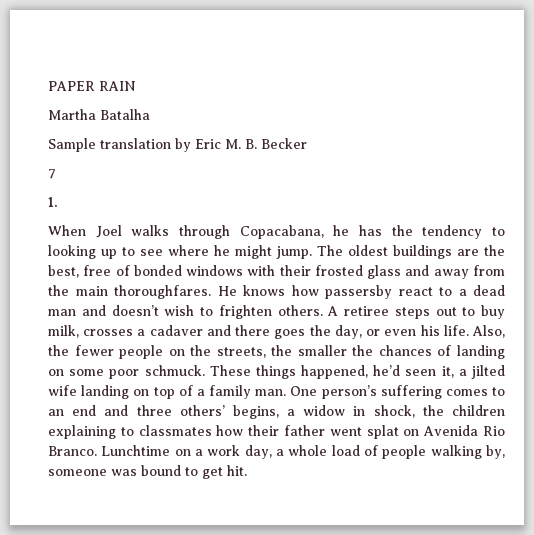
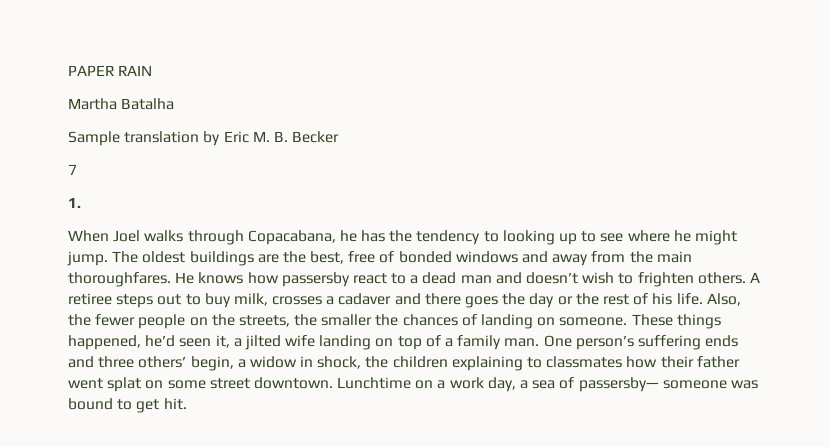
[247,265,402,279] with their frosted glass -> (518, 257) none
[334,325,417,339] day, or even -> [529,293,649,308] day or the rest of
[69,365,205,379] some poor schmuck. -> [559,317,628,326] someone.
[445,387,505,396] [48,405,97,416] comes to an end -> [705,335,739,347] ends
[232,405,279,419] begins, -> [190,356,234,371] begin,
[423,425,506,436] [48,446,97,456] Avenida Rio Branco. -> [167,377,333,389] some street downtown.
[288,445,505,459] whole load of people walking by, -> [532,377,659,392] sea of passersby—

